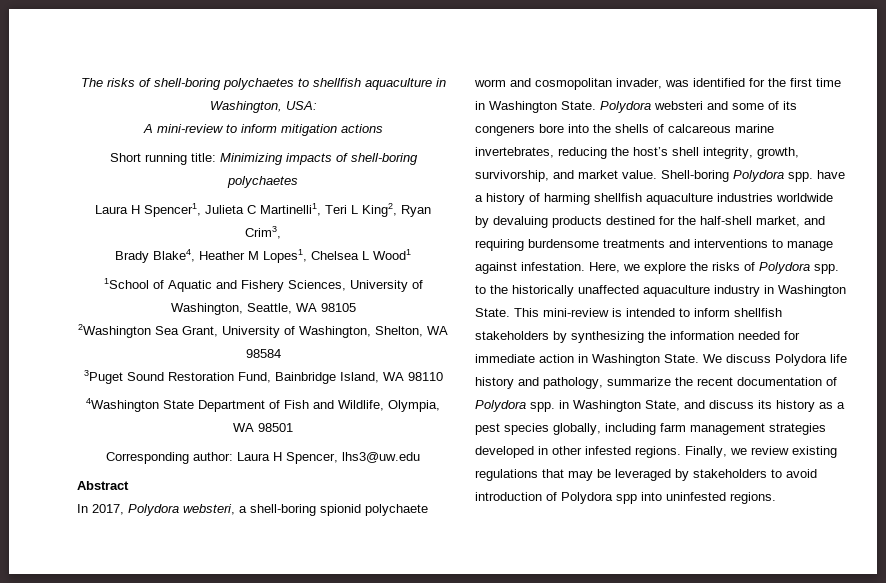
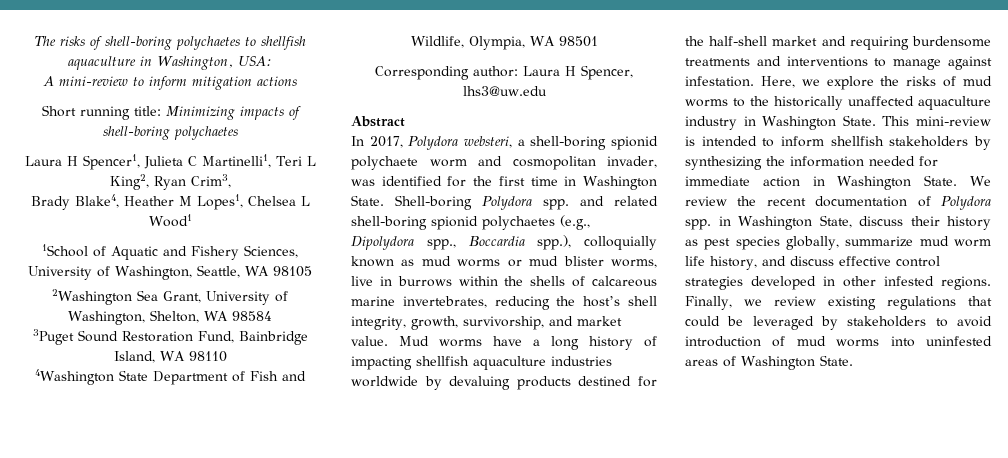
[600,101,797,113] [475,124,589,136] Polydora websteri and some of its congeners bore into -> [395,195,658,210] [351,215,590,230] [351,235,657,250] [351,256,657,268] [351,276,498,287] Shell-boring Polydora spp. and related shell-boring spionid polychaetes (e.g., Dipolydora spp., Boccardia spp.), colloquially known as mud worms or mud blister worms, live in burrows within
[661,170,813,182] Shell-boring Polydora spp. -> [399,336,482,347] Mud worms
(483, 198) none -> [551,336,579,350] long
[544,193,590,205] harming -> [351,356,412,370] impacting
[756,216,800,227] market, -> [772,36,818,46] market
[759,262,839,274] Polydora spp. -> [963,76,992,86] [685,99,728,107] mud worms
[726,354,847,366] [475,377,671,389] discuss Polydora life history and pathology, summarize -> [685,196,727,206] review
[684,400,772,409] and discuss its -> [858,216,940,226] discuss their
[837,402,845,409] a -> (698, 242) none
[605,423,765,435] including farm management -> [845,236,991,247] [685,256,940,270] summarize mud worm life history, and discuss effective control
[568,471,593,481] may -> [685,316,720,327] could
[561,492,776,504] Polydora spp into uninfested regions. -> [796,336,992,347] [685,355,853,370] mud worms into uninfested areas of Washington State.

